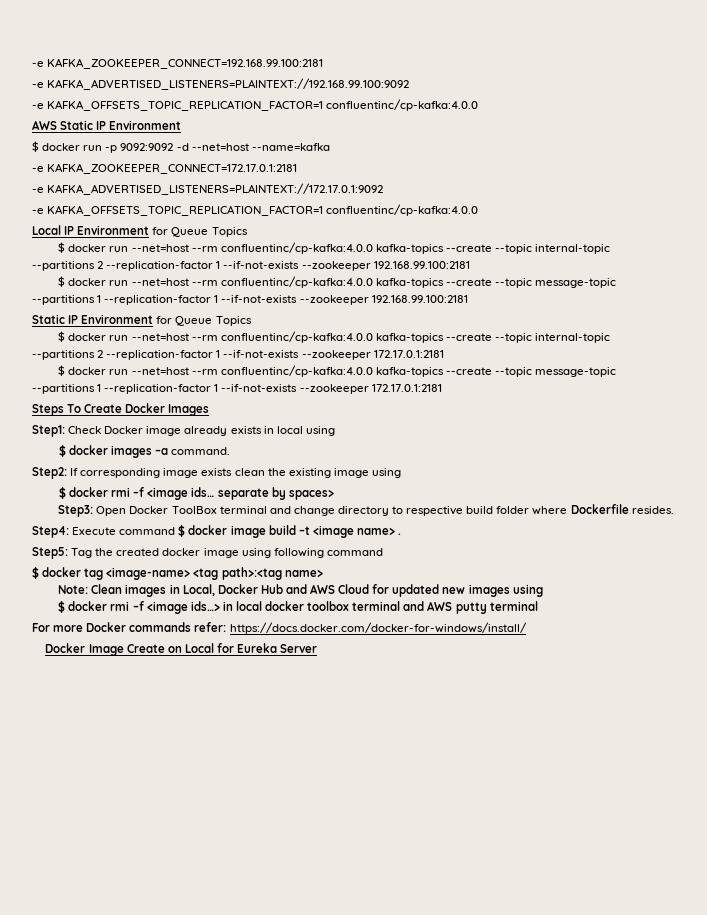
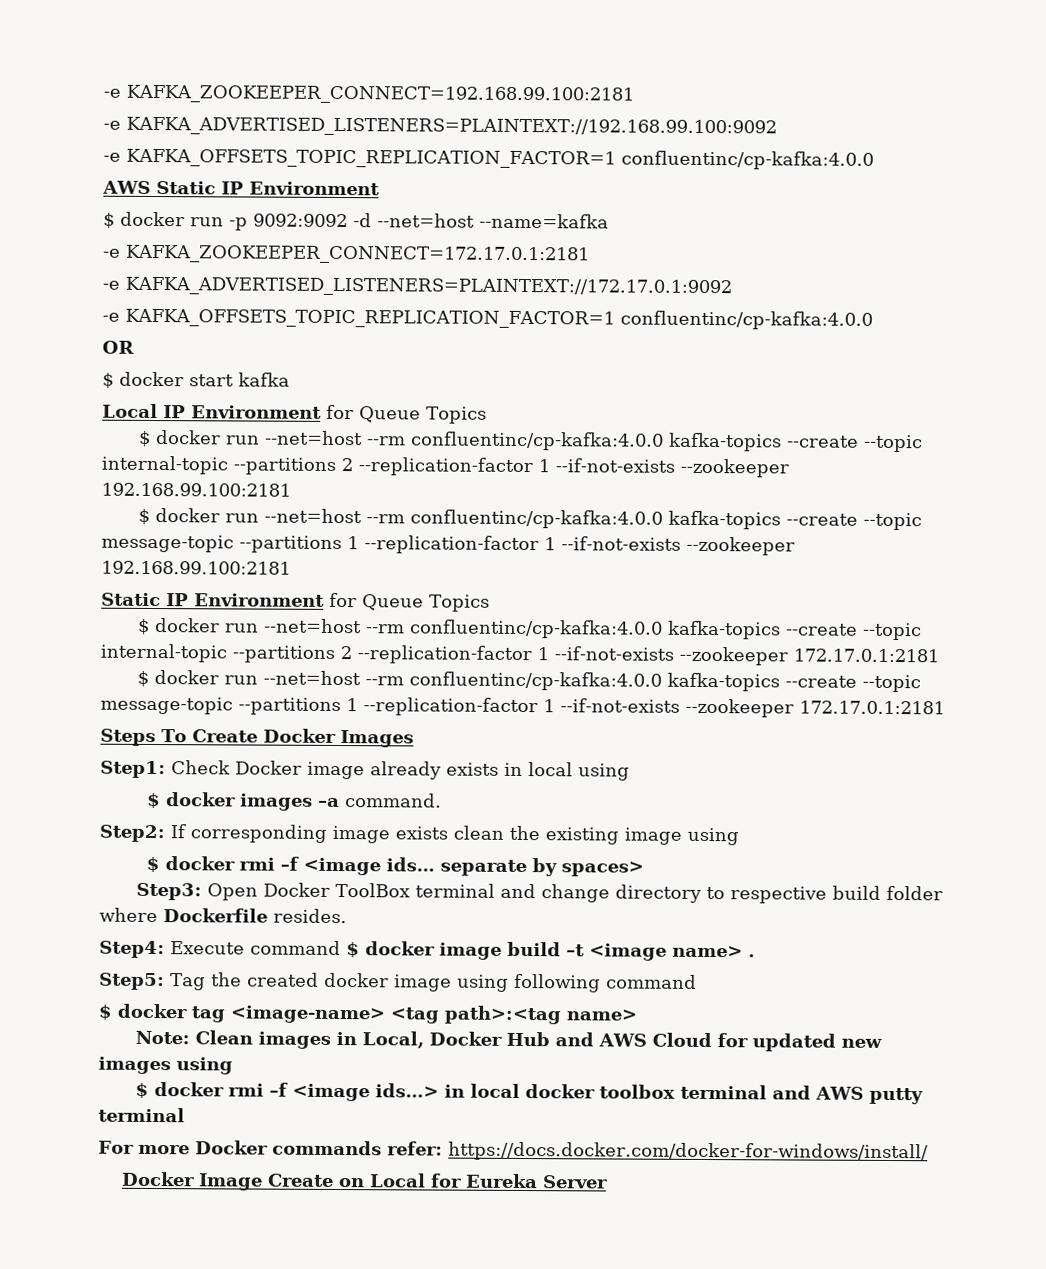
(479, 210) none -> [102,340,135,354] [102,371,290,389] // OR // $ docker start kafka

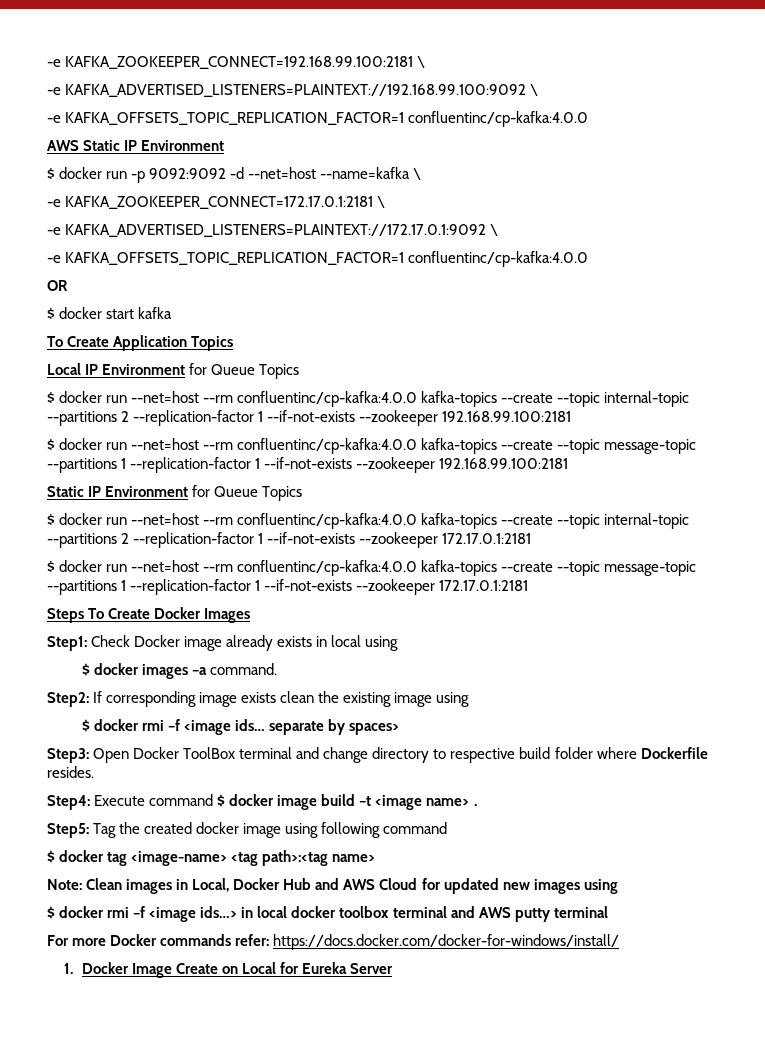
(634, 94) none -> [417,56,426,68] \
(777, 127) none -> [530,84,539,96] \
(609, 221) none -> [413,168,422,180] \
(590, 254) none -> [377,196,386,208] \
(732, 287) none -> [490,224,499,236] \
(290, 379) none -> [47,335,234,351] // To Create Application Topics
(929, 1152) none -> [64,963,74,974] 1.

